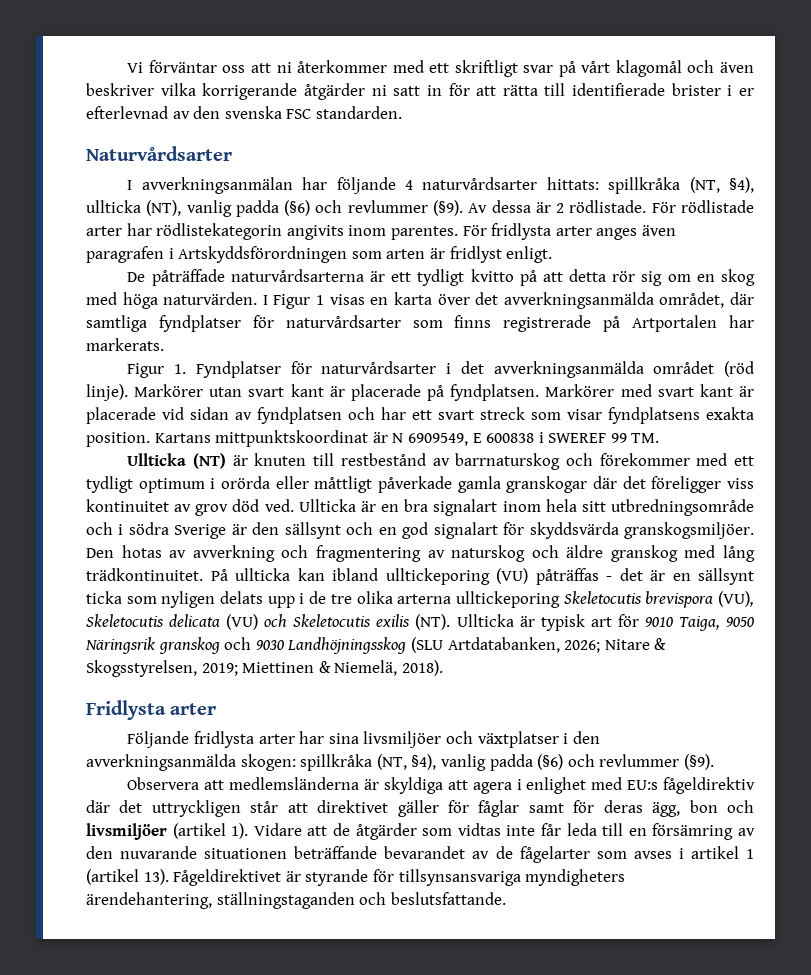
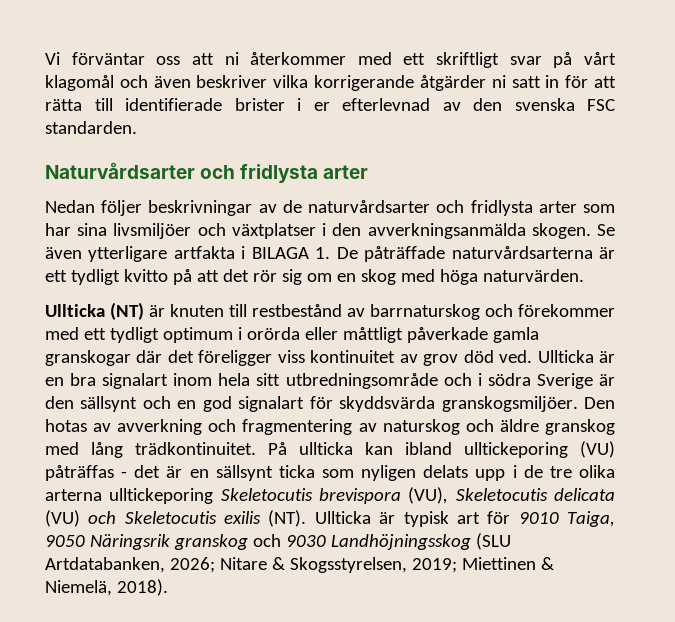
[127,177,754,194] [86,200,754,217] [86,223,676,240] [86,246,553,263] // I avverkningsanmälan har följande 4 naturvårdsarter hittats: spillkråka (NT, §4), ullticka (NT), vanlig padda (§6) och revlummer (§9). Av dessa är 2 rödlistade. För rödlistade arter har rödlistekategorin angivits inom parentes. För fridlysta arter anges även paragrafen i Artskyddsförordningen som arten är fridlyst enligt. // -> [200,164,369,183] [45,200,615,216] [45,223,615,239] [45,246,331,262] och fridlysta arter // Nedan följer beskrivningar av de naturvårdsarter och fridlysta arter som har sina livsmiljöer och växtplatser i den avverkningsanmälda skogen. Se även ytterligare artfakta i BILAGA 1.
[569,269,607,282] detta -> [222,269,249,282] det
[262,292,754,309] [86,315,754,332] [86,338,164,351] [127,361,754,378] [86,384,754,401] [86,407,754,424] [86,430,660,447] I Figur 1 visas en karta över det avverkningsanmälda området, där samtliga fyndplatser för naturvårdsarter som finns registrerade på Artportalen har markerats. // Figur 1. Fyndplatser för naturvårdsarter i det avverkningsanmälda området (röd linje). Markörer utan svart kant är placerade på fyndplatsen. Markörer med svart kant är placerade vid sidan av fyndplatsen och har ett svart streck som visar fyndplatsens exakta position. Kartans mittpunktskoordinat är N 6909549, E 600838 i SWEREF 99 TM. -> (584, 275) none
[86,700,217,720] [127,731,600,748] [86,754,714,771] [127,777,755,794] [86,800,755,817] [86,823,756,840] [86,846,754,863] [86,869,626,886] [86,892,506,909] // Fridlysta arter // Följande fridlysta arter har sina livsmiljöer och växtplatser i den avverkningsanmälda skogen: spillkråka (NT, §4), vanlig padda (§6) och revlummer (§9). // Observera att medlemsländerna är skyldiga att agera i enlighet med EU:s fågeldirektiv där det uttryckligen står att direktivet gäller för fåglar samt för deras ägg, bon och livsmiljöer (artikel 1). Vidare att de åtgärder som vidtas inte får leda till en försämring av den nuvarande situationen beträffande bevarandet av de fågelarter som avses i artikel 1 (artikel 13). Fågeldirektivet är styrande för tillsynsansvariga myndigheters ärendehantering, ställningstaganden och beslutsfattande. -> (168, 587) none

